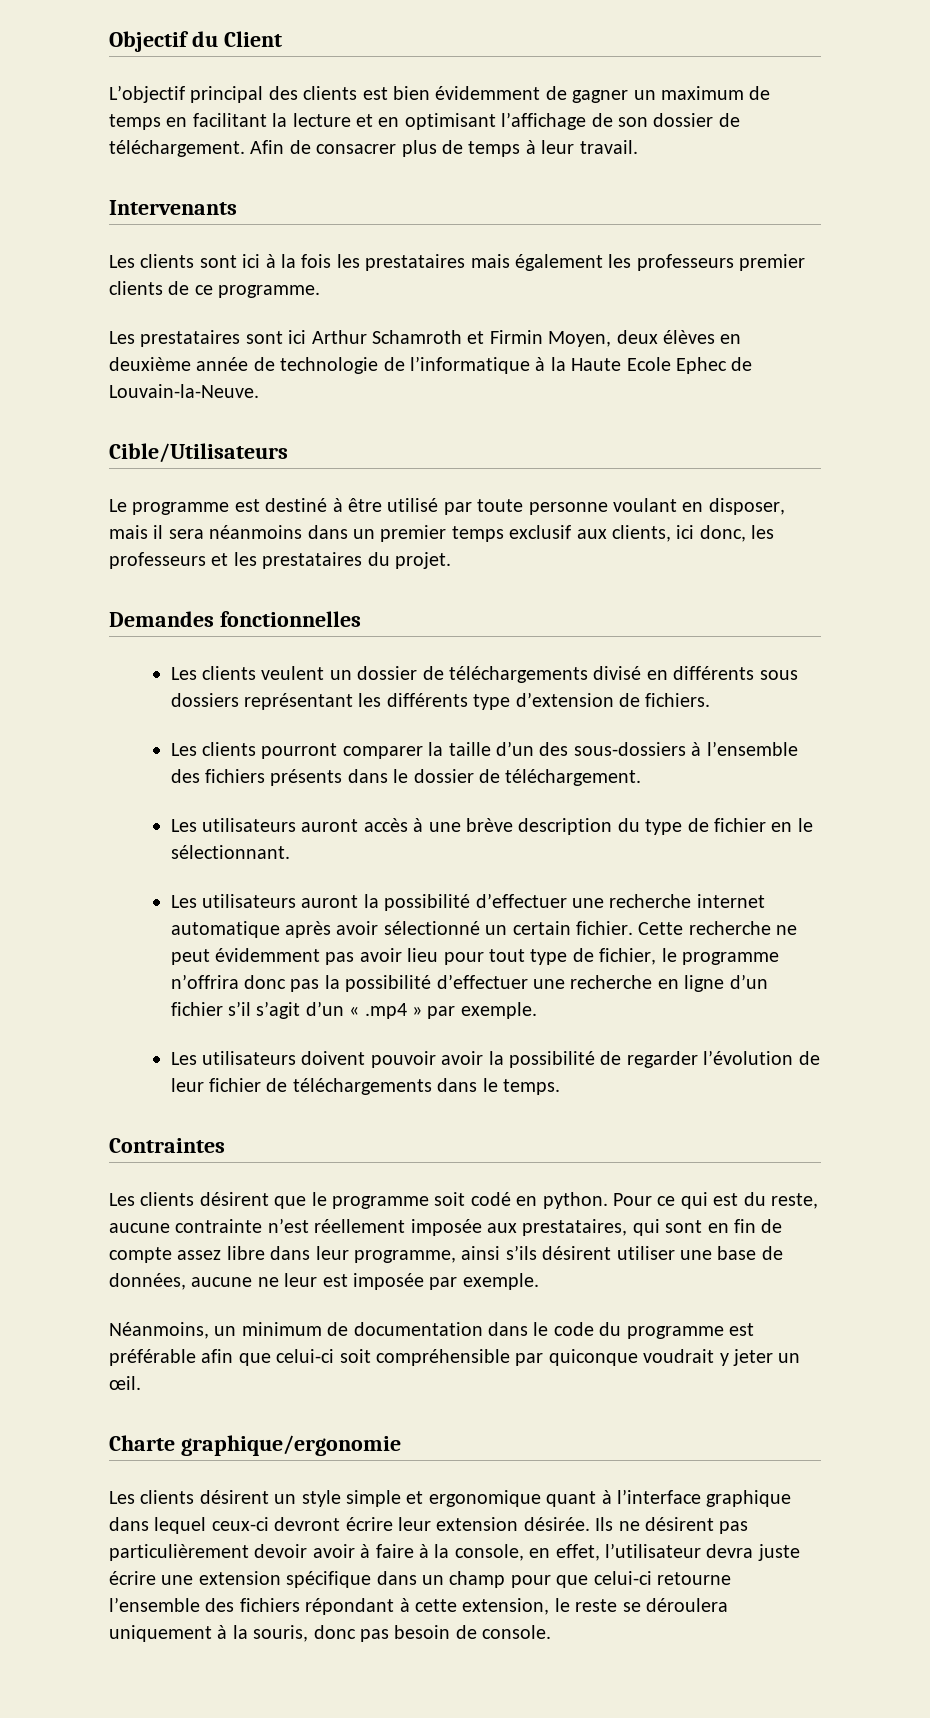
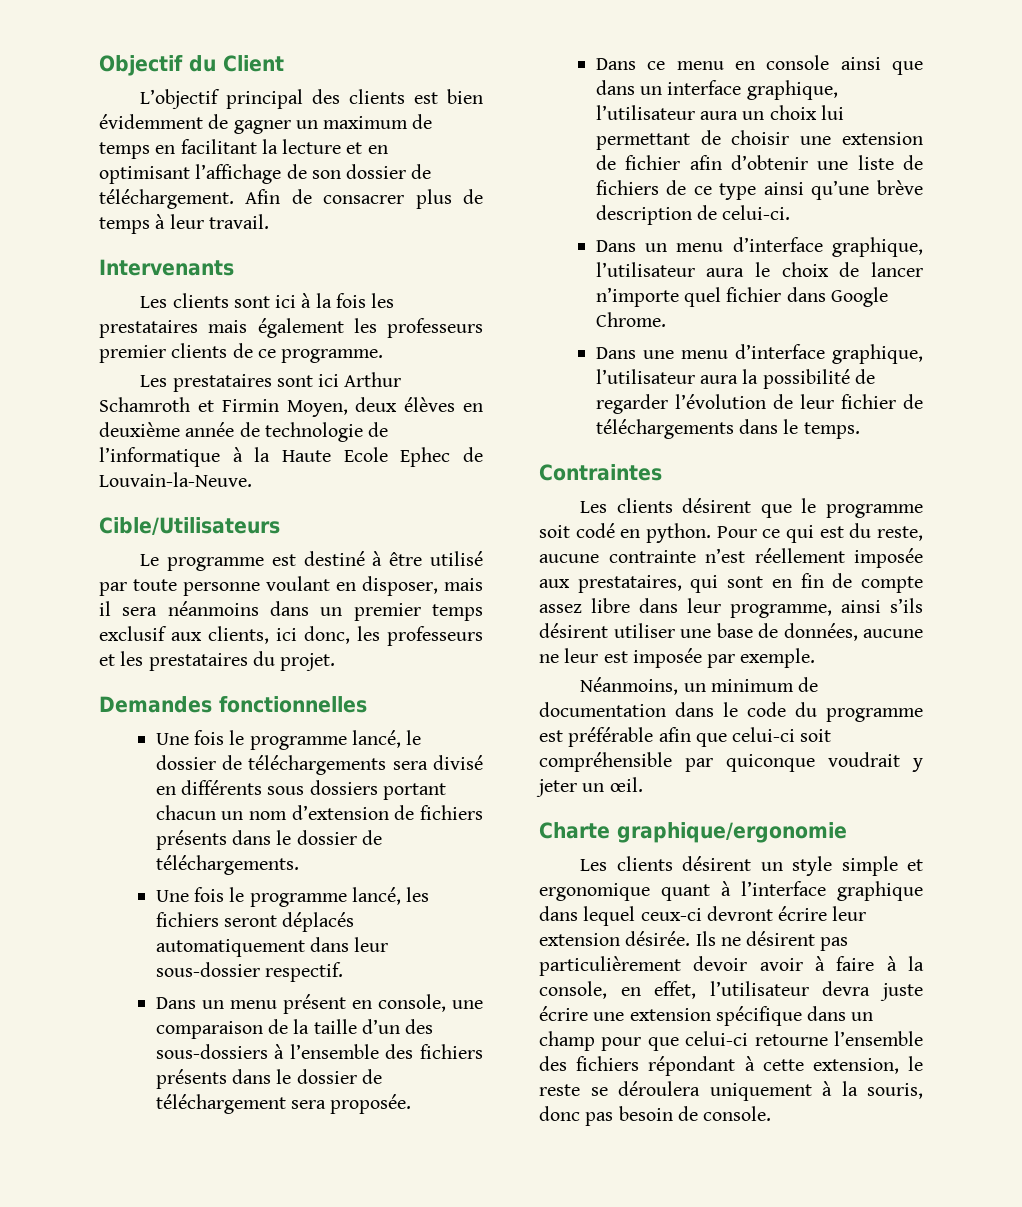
[170,666,352,680] Les clients veulent un -> [155,730,422,750] Une fois le programme lancé, le
(588, 674) none -> [392,761,428,770] sera
[243,692,711,710] [170,742,423,759] représentant les différents type d’extension de fichiers. // Les clients pourront comparer -> [382,783,446,800] [155,805,483,820] [155,830,382,850] [155,855,299,875] [155,887,430,907] [155,912,355,932] [155,937,389,957] [155,962,344,982] [155,994,483,1014] [155,1019,289,1039] portant chacun un nom d’extension de fichiers présents dans le dossier de téléchargements. // Une fois le programme lancé, les fichiers seront déplacés automatiquement dans leur sous-dossier respectif. // Dans un menu présent en console, une comparaison de
[505,769,642,786] [170,818,813,835] [170,845,290,859] [170,893,765,911] [170,921,798,938] [170,948,779,965] [170,974,768,992] [170,1001,537,1019] [170,1051,484,1068] téléchargement. // Les utilisateurs auront accès à une brève description du type de fichier en le sélectionnant. // Les utilisateurs auront la possibilité d’effectuer une recherche internet automatique après avoir sélectionné un certain fichier. Cette recherche ne peut évidemment pas avoir lieu pour tout type de fichier, le programme n’offrira donc pas la possibilité d’effectuer une recherche en ligne d’un fichier s’il s’agit d’un « .mp4 » par exemple. // Les utilisateurs doivent pouvoir avoir -> [155,1094,412,1114] [595,55,923,75] [595,80,838,100] [595,105,844,120] [595,130,923,150] [595,155,923,170] [595,180,923,200] [595,205,791,225] [595,237,923,257] [595,262,923,277] [595,287,888,307] [595,312,666,327] [595,344,923,364] [595,369,739,384] téléchargement sera proposée. // Dans ce menu en console ainsi que dans un interface graphique, l’utilisateur aura un choix lui permettant de choisir une extension de fichier afin d’obtenir une liste de fichiers de ce type ainsi qu’une brève description de celui-ci. // Dans un menu d’interface graphique, l’utilisateur aura le choix de lancer n’importe quel fichier dans Google Chrome. // Dans une menu d’interface graphique, l’utilisateur aura

